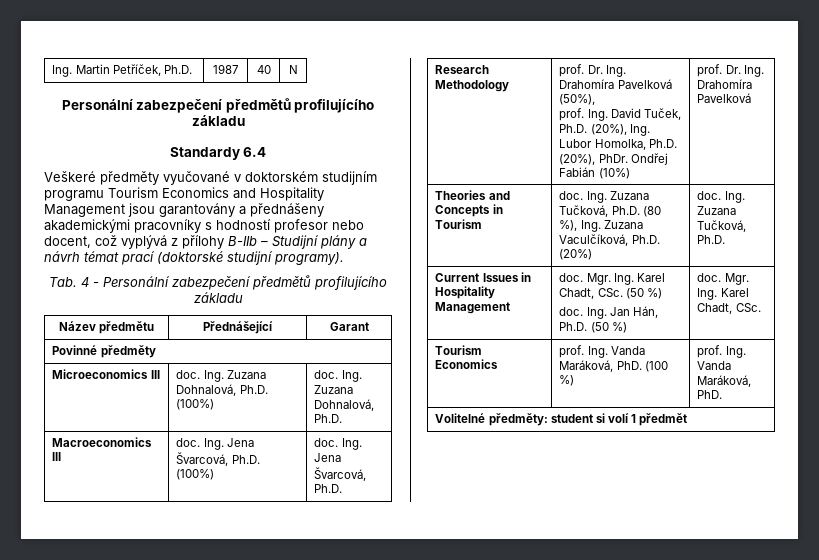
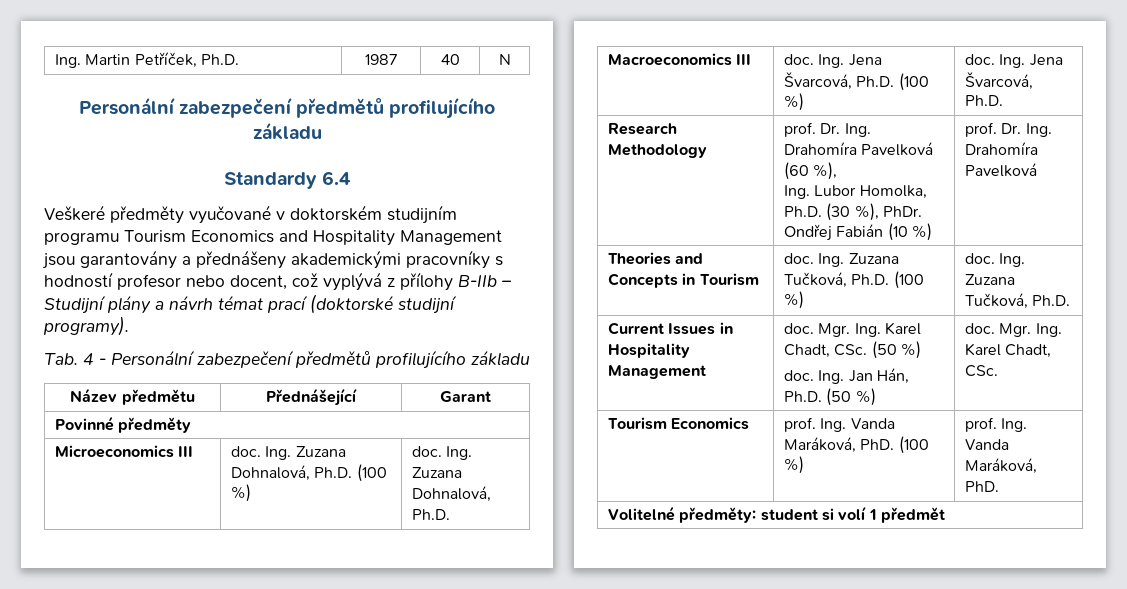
[176,399,215,410] (100%) -> [356,464,387,482] [231,484,252,502] (100 %)
[176,469,215,480] (100%) -> [898,73,929,91] [784,93,805,111] (100 %)
[559,94,596,105] [559,108,681,121] [559,124,627,135] (50%), // prof. Ing. David Tuček, Ph.D. (20%), -> [784,162,838,180] (60 %), //
[559,154,596,165] (20%), -> [826,203,879,221] (30 %),
[598,168,630,179] (10%) -> [887,223,932,241] (10 %)
[642,206,661,217] [559,220,643,232] [559,234,660,246] [559,249,593,260] (80 %), Ing. Zuzana Vaculčíková, Ph.D. (20%) -> [893,271,924,289] [784,291,805,309] (100 %)

